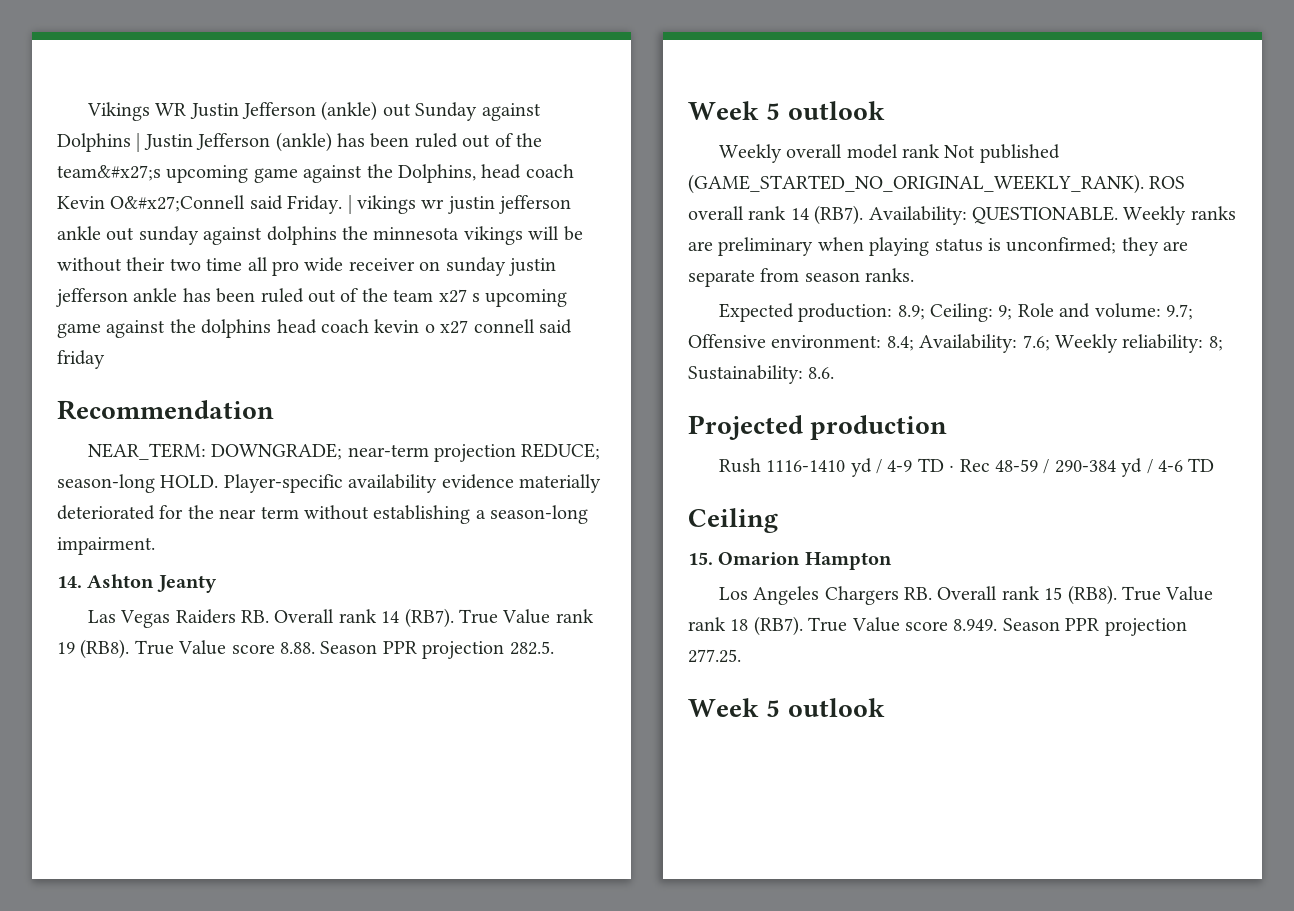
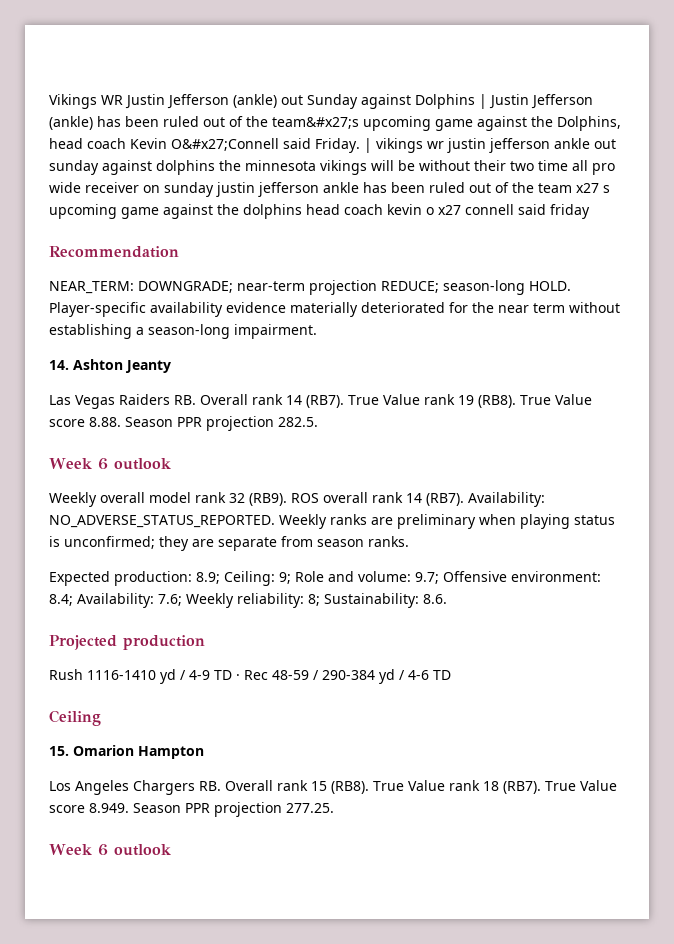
[766,103,781,120] 5 -> [97,458,108,470] 6
[944,144,1060,163] [688,174,1144,194] Not published (GAME_STARTED_NO_ORIGINAL_WEEKLY_RANK). -> [229,493,287,506] 32 (RB9).
[972,206,1118,224] QUESTIONABLE. -> [49,515,275,528] NO_ADVERSE_STATUS_REPORTED.
[766,700,781,717] 5 -> [97,844,108,856] 6

